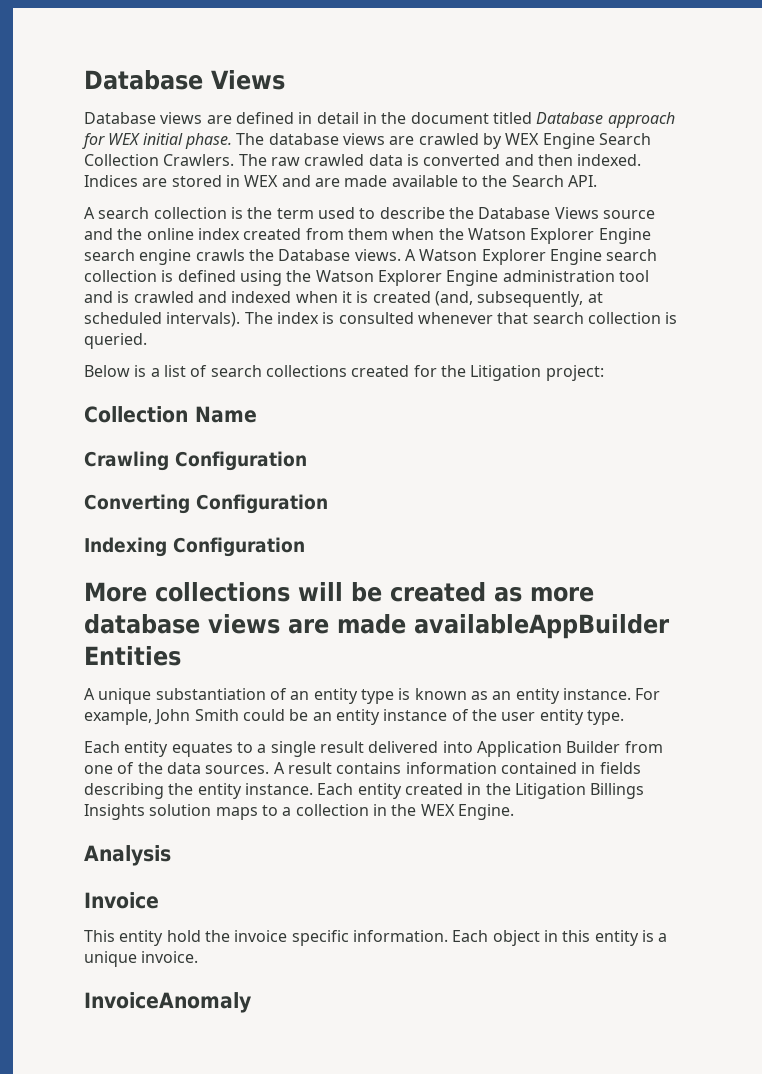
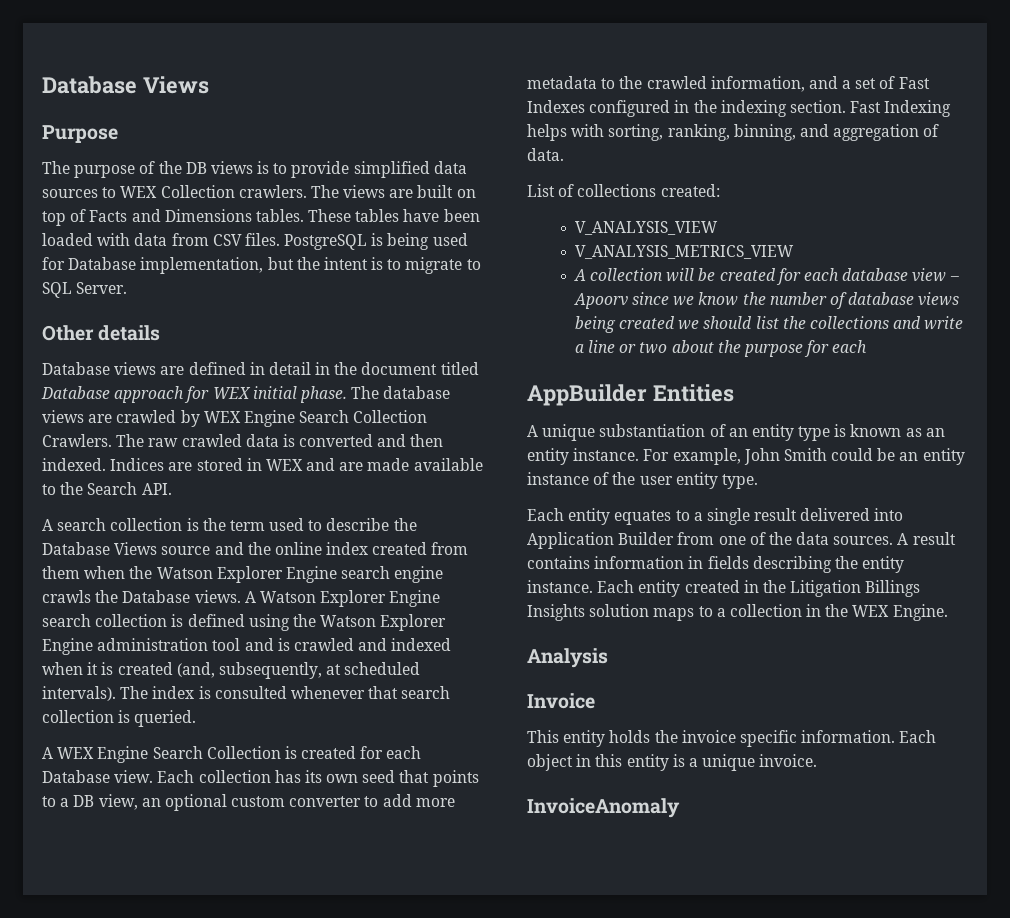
[84,70,285,90] Database Views -> [42,76,209,94] [42,125,118,143] [42,161,467,178] [42,185,476,198] [42,209,480,226] [42,233,468,250] [42,257,481,274] [42,282,128,298] [42,325,161,341] Database Views // Purpose // The purpose of the DB views is to provide simplified data sources to WEX Collection crawlers. The views are built on top of Facts and Dimensions tables. These tables have been loaded with data from CSV files. PostgreSQL is being used for Database implementation, but the intent is to migrate to SQL Server. // Other details
[84,365,604,381] [84,406,257,423] [84,451,307,471] [84,494,328,514] [84,537,305,557] [84,582,594,602] [84,614,670,639] Below is a list of search collections created for the Litigation project: // Collection Name // Crawling Configuration // Converting Configuration // Indexing Configuration // More collections will be created as more database views are made availableAppBuilder -> [42,746,422,763] [42,770,479,787] [42,794,455,811] [527,76,930,92] [527,100,952,117] [527,124,940,141] [527,148,564,161] [527,184,720,197] [574,221,718,235] [574,245,794,259] [573,268,959,285] [573,292,960,309] [574,316,964,333] [574,340,868,357] [527,384,647,406] A WEX Engine Search Collection is created for each Database view. Each collection has its own seed that points to a DB view, an optional custom converter to add more metadata to the crawled information, and a set of Fast Indexes configured in the indexing section. Fast Indexing helps with sorting, ranking, binning, and aggregation of data. // List of collections created: // V_ANALYSIS_VIEW // V_ANALYSIS_METRICS_VIEW // A collection will be created for each database view – Apoorv since we know the number of database views being created we should list the collections and write a line or two about the purpose for each // AppBuilder
[500,762,577,774] contained -> (685, 562) none
[166,930,201,942] hold -> [609,730,651,743] holds

